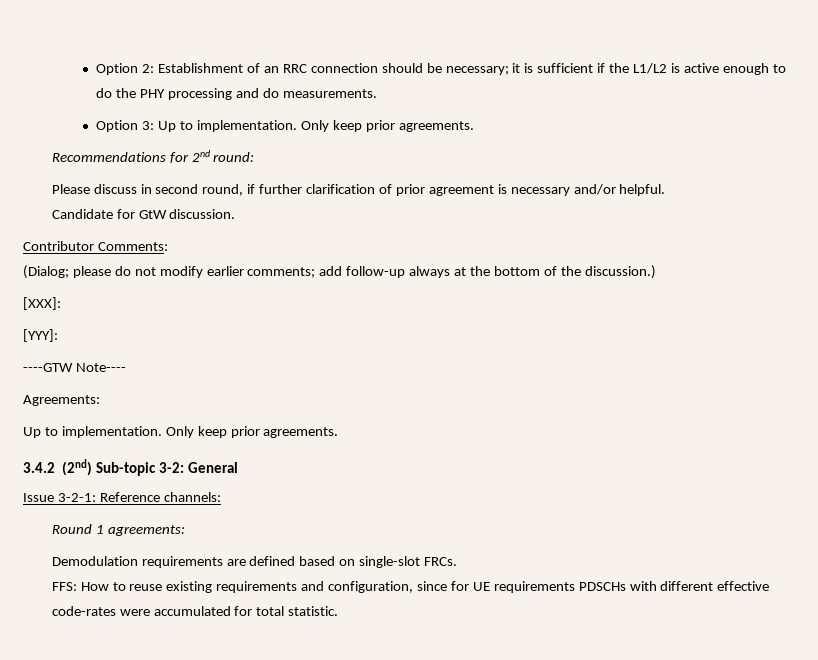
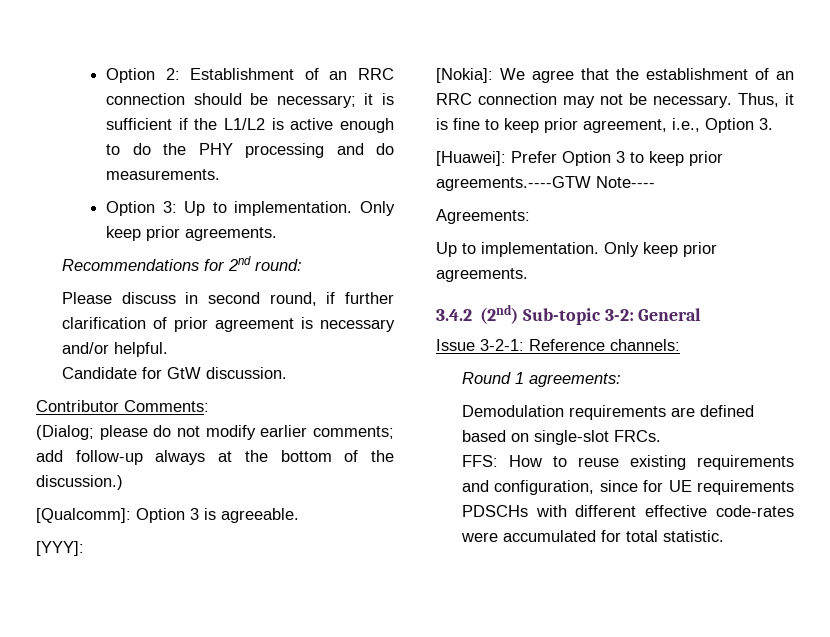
[23,297,61,310] [23,329,58,342] [23,363,73,372] [XXX]: // [YYY]: // ----GTW -> [36,508,299,523] [36,541,84,556] [436,68,794,83] [436,93,794,108] [436,118,773,133] [436,151,723,166] [436,176,591,191] [Qualcomm]: Option 3 is agreeable. // [YYY]: // [Nokia]: We agree that the establishment of an RRC connection may not be necessary. Thus, it is fine to keep prior agreement, i.e., Option 3. // [Huawei]: Prefer Option 3 to keep prior agreements.----GTW

